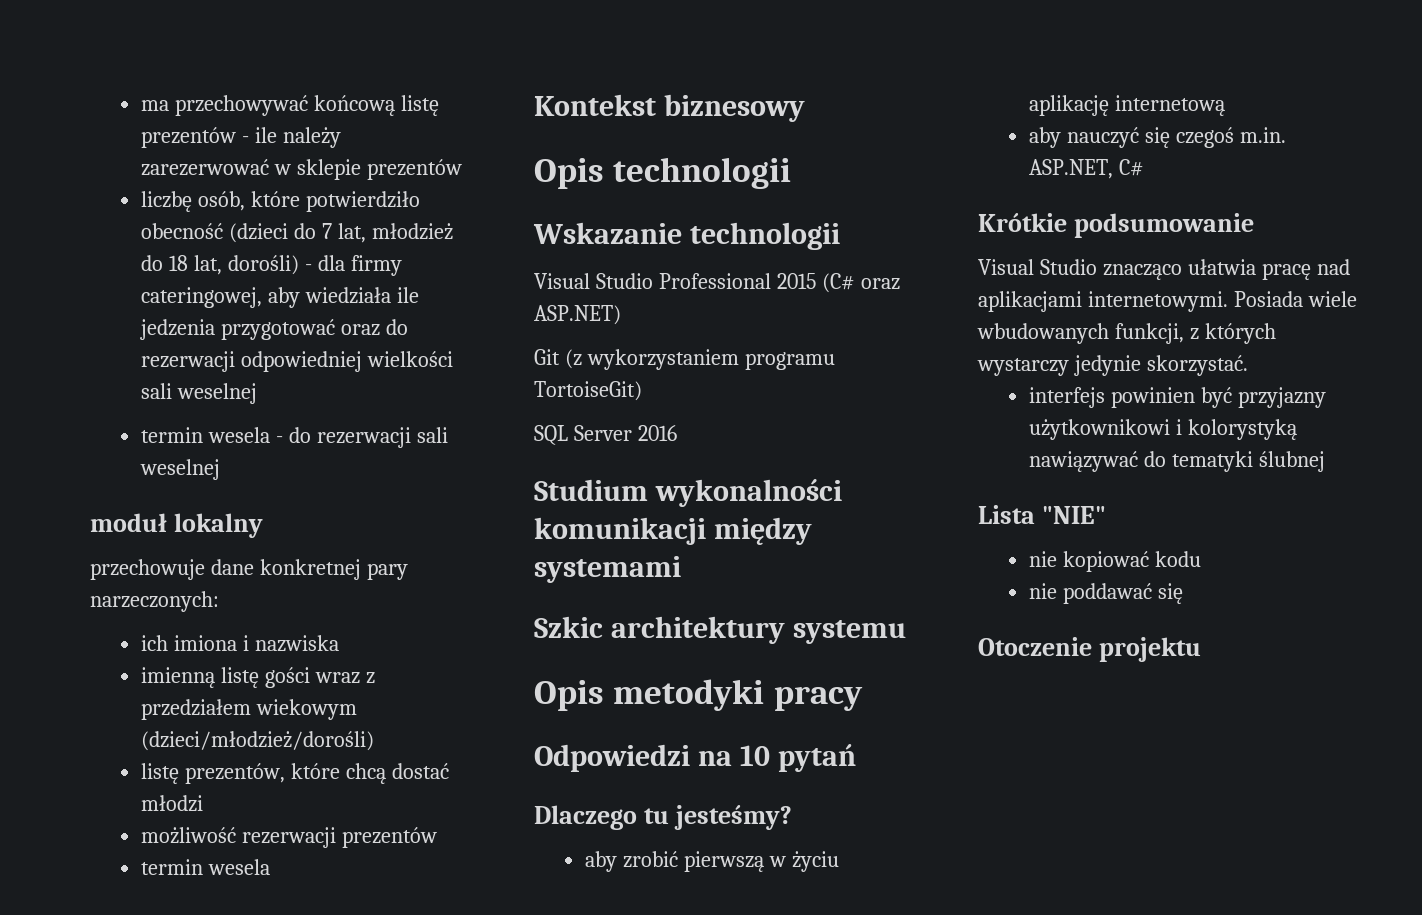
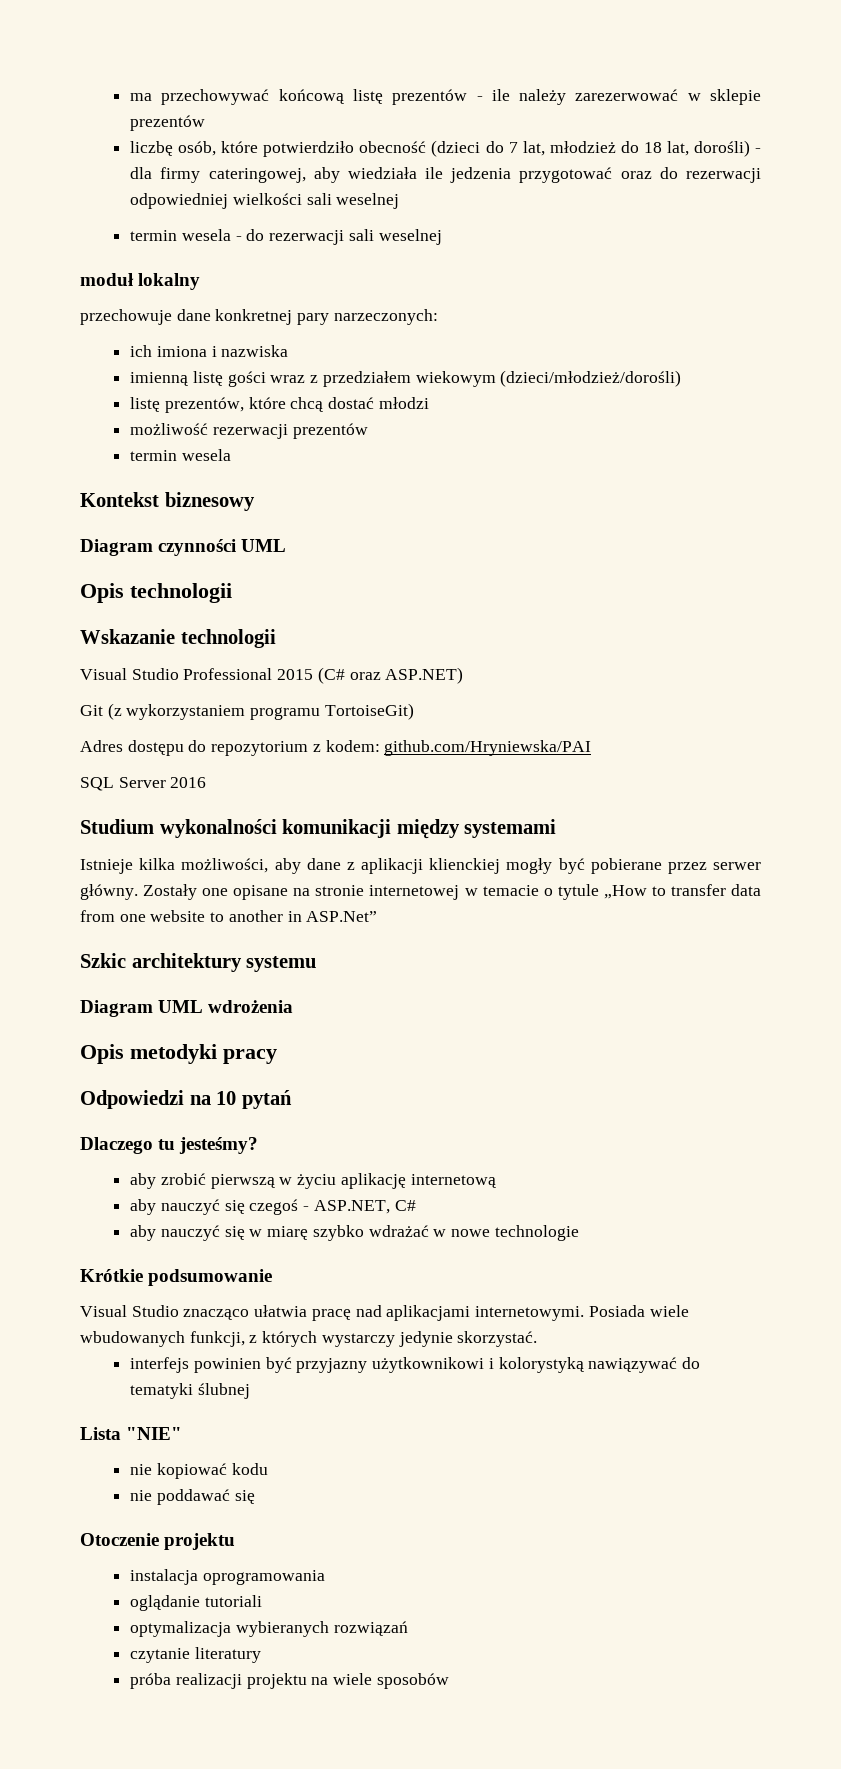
(805, 108) none -> [80,539,287,556] // Diagram czynności UML
(642, 391) none -> [80,740,592,756] // Adres dostępu do repozytorium z kodem: github.com/Hryniewska/PAI
(681, 569) none -> [80,858,761,874] [80,884,761,900] [80,910,378,922] // Istnieje kilka możliwości, aby dane z aplikacji klienckiej mogły być pobierane przez serwer główny. Zostały one opisane na stronie internetowej w temacie o tytule „How to transfer data from one website to another in ASP.Net”
(906, 632) none -> [80,1000,294,1017] // Diagram UML wdrożenia
[1239,127,1286,143] m.in. -> [303,1206,310,1211] -
(1145, 167) none -> [130,1225,579,1241] // aby nauczyć się w miarę szybko wdrażać w nowe technologie
(1201, 649) none -> [130,1569,325,1585] [130,1595,262,1611] [130,1621,408,1637] [130,1647,261,1663] [130,1673,449,1689] // instalacja oprogramowania // oglądanie tutoriali // optymalizacja wybieranych rozwiązań // czytanie literatury // próba realizacji projektu na wiele sposobów

